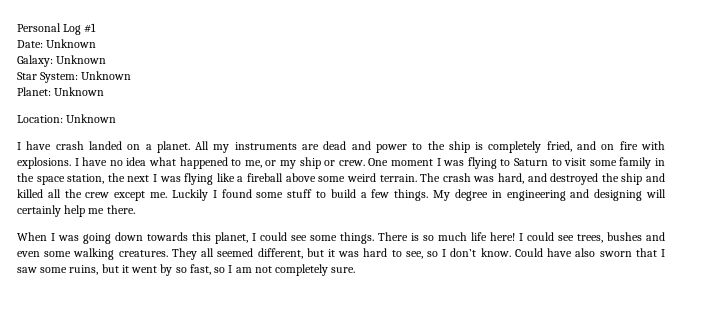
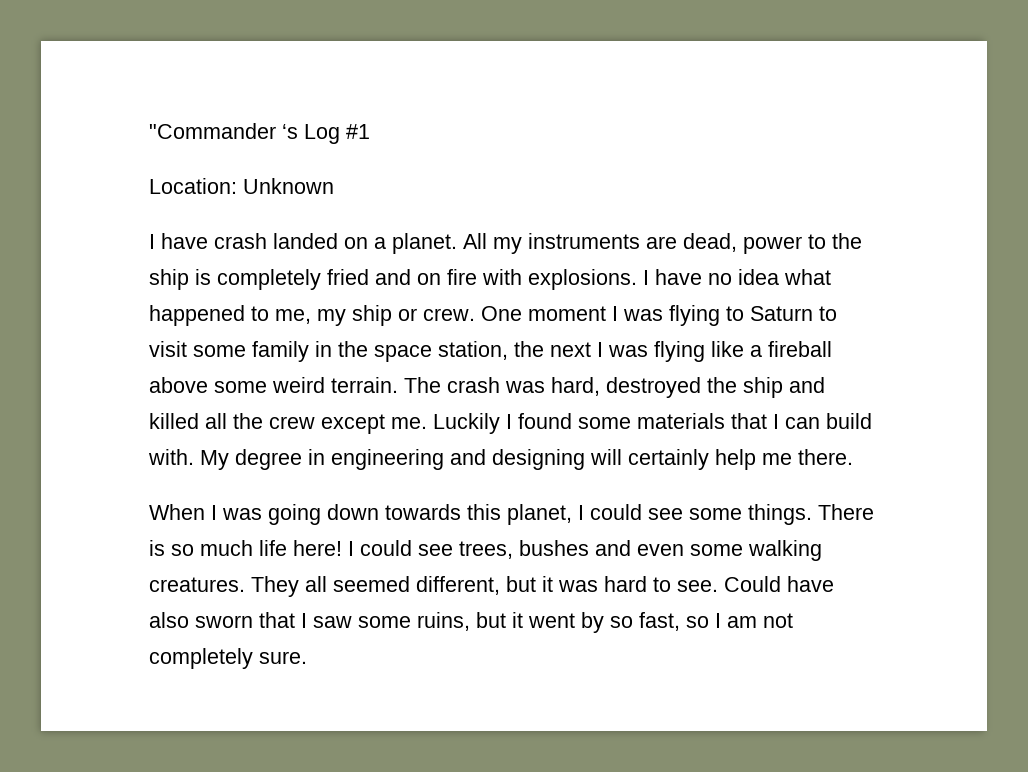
[17,23,61,32] Personal -> [149,123,298,139] "Commander ‘s
[17,39,97,48] [17,55,107,67] [17,71,132,83] [17,87,105,96] // Date: Unknown // Galaxy: Unknown // Star System: Unknown // Planet: Unknown -> (370, 131) none
[323,141,371,150] dead and -> [683,233,737,252] dead,
[546,141,572,152] fried, -> [327,269,369,285] fried
[265,160,277,166] or -> (311, 316) none
[527,173,547,182] and -> (600, 386) none
[287,189,429,201] stuff to build a few things. -> [637,413,872,429] [148,449,194,465] materials that I can build with.
[405,248,511,259] see, so I don’t know. -> [677,580,718,592] see.

